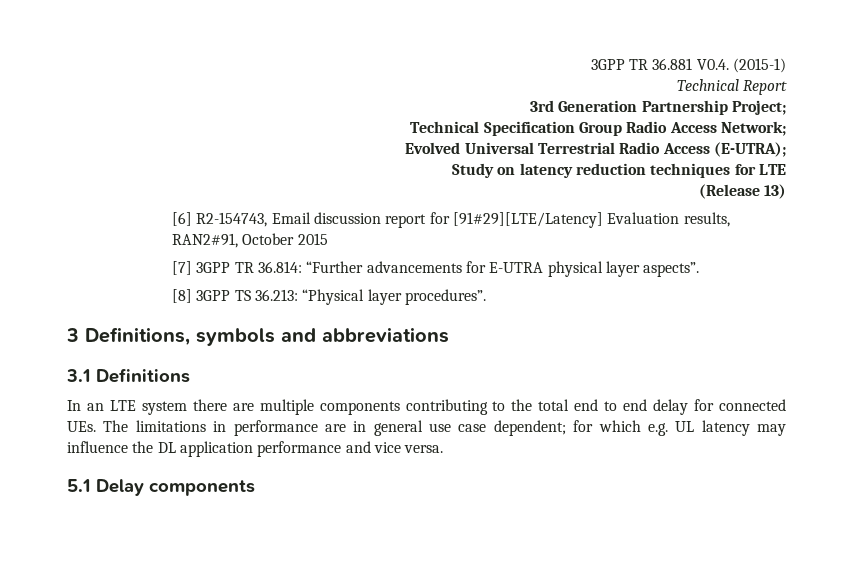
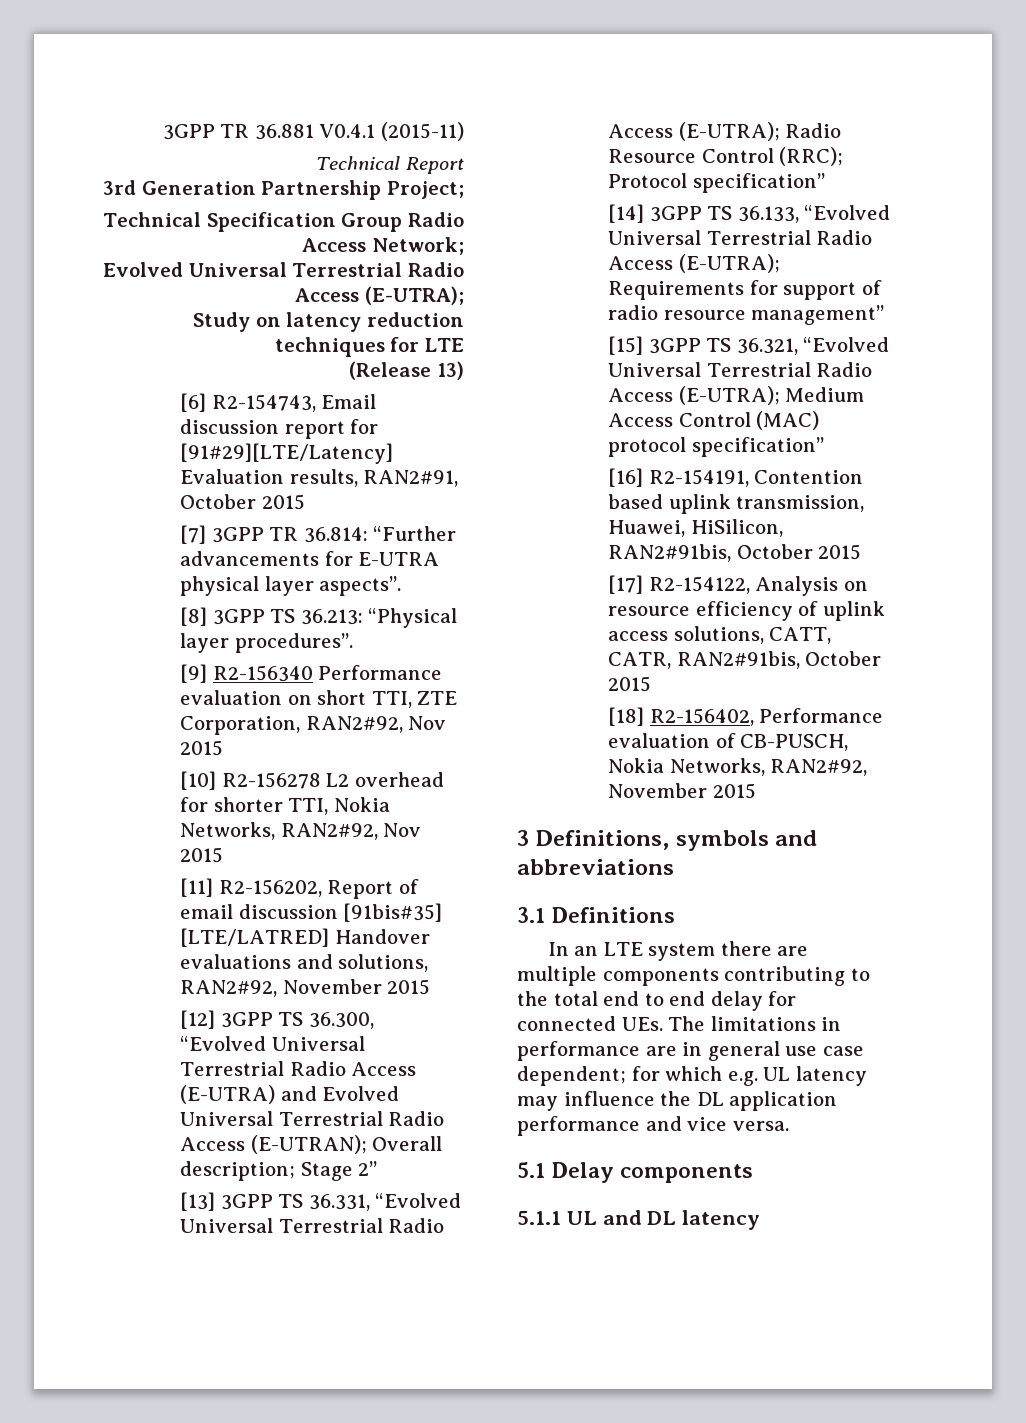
[696,58,787,73] V0.4. (2015-1) -> [319,122,465,141] V0.4.1 (2015-11)
(486, 297) none -> [180,664,443,683] [180,690,458,708] [180,716,447,735] [180,740,224,756] [180,771,444,790] [180,797,390,815] [180,822,422,840] [180,847,224,863] [180,878,419,899] [180,903,443,922] [180,928,430,947] [180,954,429,972] [180,979,431,997] [180,1010,374,1029] [180,1036,365,1051] [180,1061,417,1076] [180,1085,400,1104] [180,1111,445,1126] [180,1135,443,1154] [180,1161,378,1181] [180,1192,462,1211] [180,1218,445,1233] [608,122,842,141] [608,147,844,166] [608,173,825,193] [608,204,891,223] [608,230,873,245] [608,254,780,273] [608,280,882,300] [608,305,885,325] [608,336,890,355] [608,362,873,377] [608,386,865,405] [608,411,820,430] [608,437,824,457] [608,468,864,487] [608,494,865,514] [608,519,783,537] [608,544,862,562] [608,575,868,596] [608,601,885,621] [608,626,832,644] [608,651,882,669] [608,676,652,692] [608,707,884,726] [608,733,849,751] [608,758,868,776] [608,783,756,799] // [9] R2-156340 Performance evaluation on short TTI, ZTE Corporation, RAN2#92, Nov 2015 // [10] R2-156278 L2 overhead for shorter TTI, Nokia Networks, RAN2#92, Nov 2015 // [11] R2-156202, Report of email discussion [91bis#35] [LTE/LATRED] Handover evaluations and solutions, RAN2#92, November 2015 // [12] 3GPP TS 36.300, “Evolved Universal Terrestrial Radio Access (E-UTRA) and Evolved Universal Terrestrial Radio Access (E-UTRAN); Overall description; Stage 2” // [13] 3GPP TS 36.331, “Evolved Universal Terrestrial Radio Access (E-UTRA); Radio Resource Control (RRC); Protocol specification” // [14] 3GPP TS 36.133, “Evolved Universal Terrestrial Radio Access (E-UTRA); Requirements for support of radio resource management” // [15] 3GPP TS 36.321, “Evolved Universal Terrestrial Radio Access (E-UTRA); Medium Access Control (MAC) protocol specification” // [16] R2-154191, Contention based uplink transmission, Huawei, HiSilicon, RAN2#91bis, October 2015 // [17] R2-154122, Analysis on resource efficiency of uplink access solutions, CATT, CATR, RAN2#91bis, October 2015 // [18] R2-156402, Performance evaluation of CB-PUSCH, Nokia Networks, RAN2#92, November 2015
(255, 488) none -> [517,1210,761,1230] // 5.1.1 UL and DL latency

